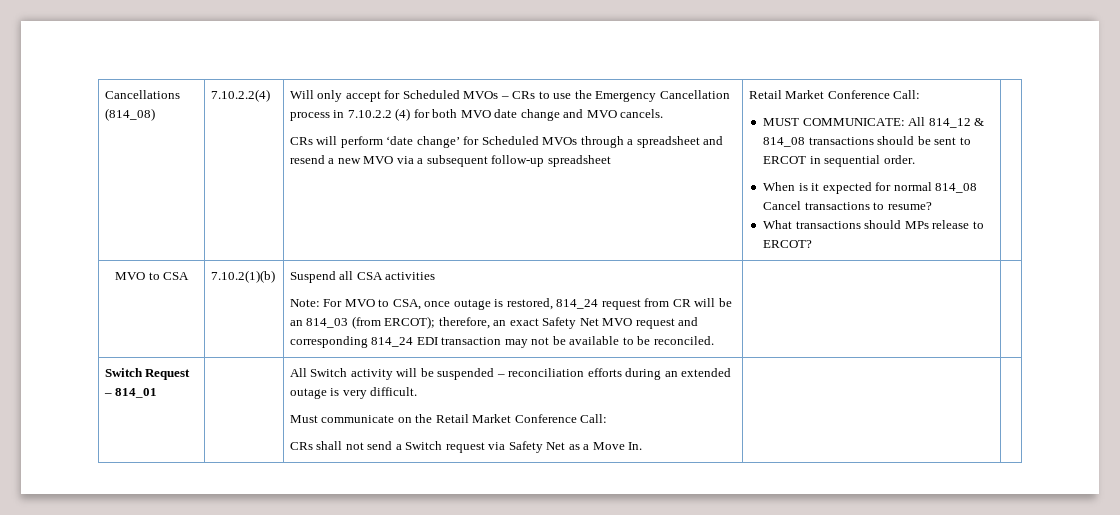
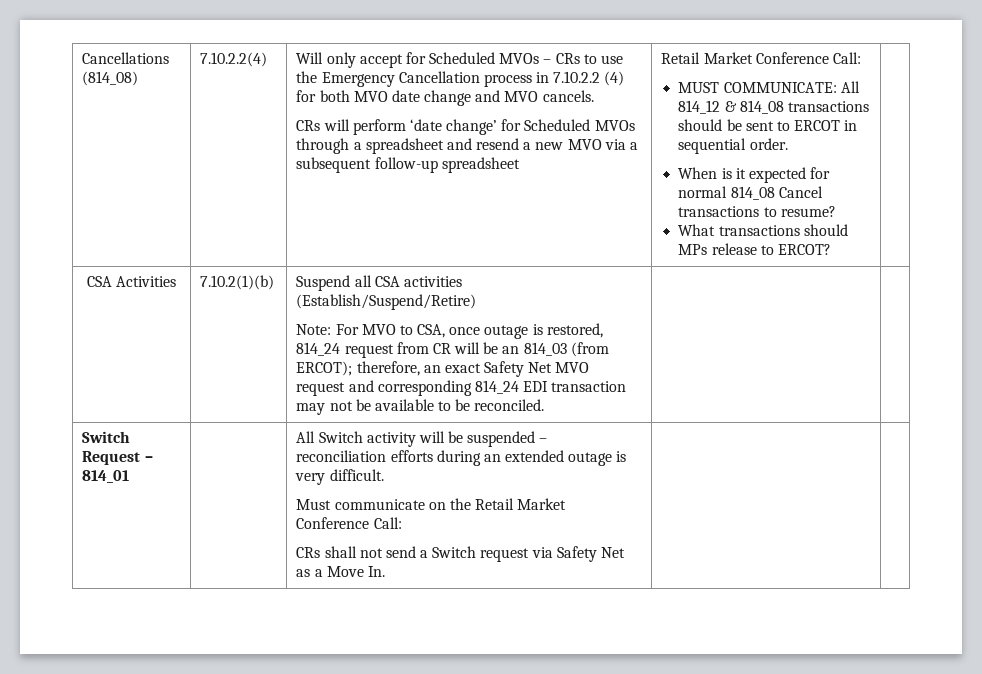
[114,272,190,280] MVO to CSA -> [86,276,177,287] CSA Activities
(436, 276) none -> [296,294,477,310] (Establish/Suspend/Retire)

